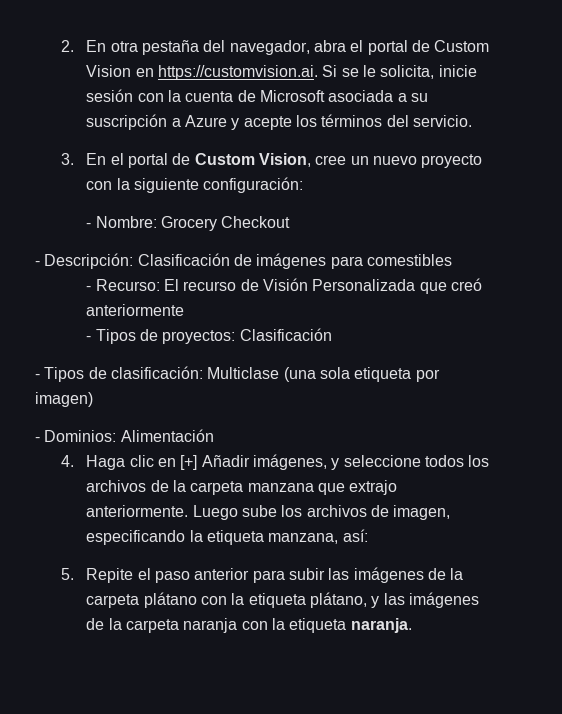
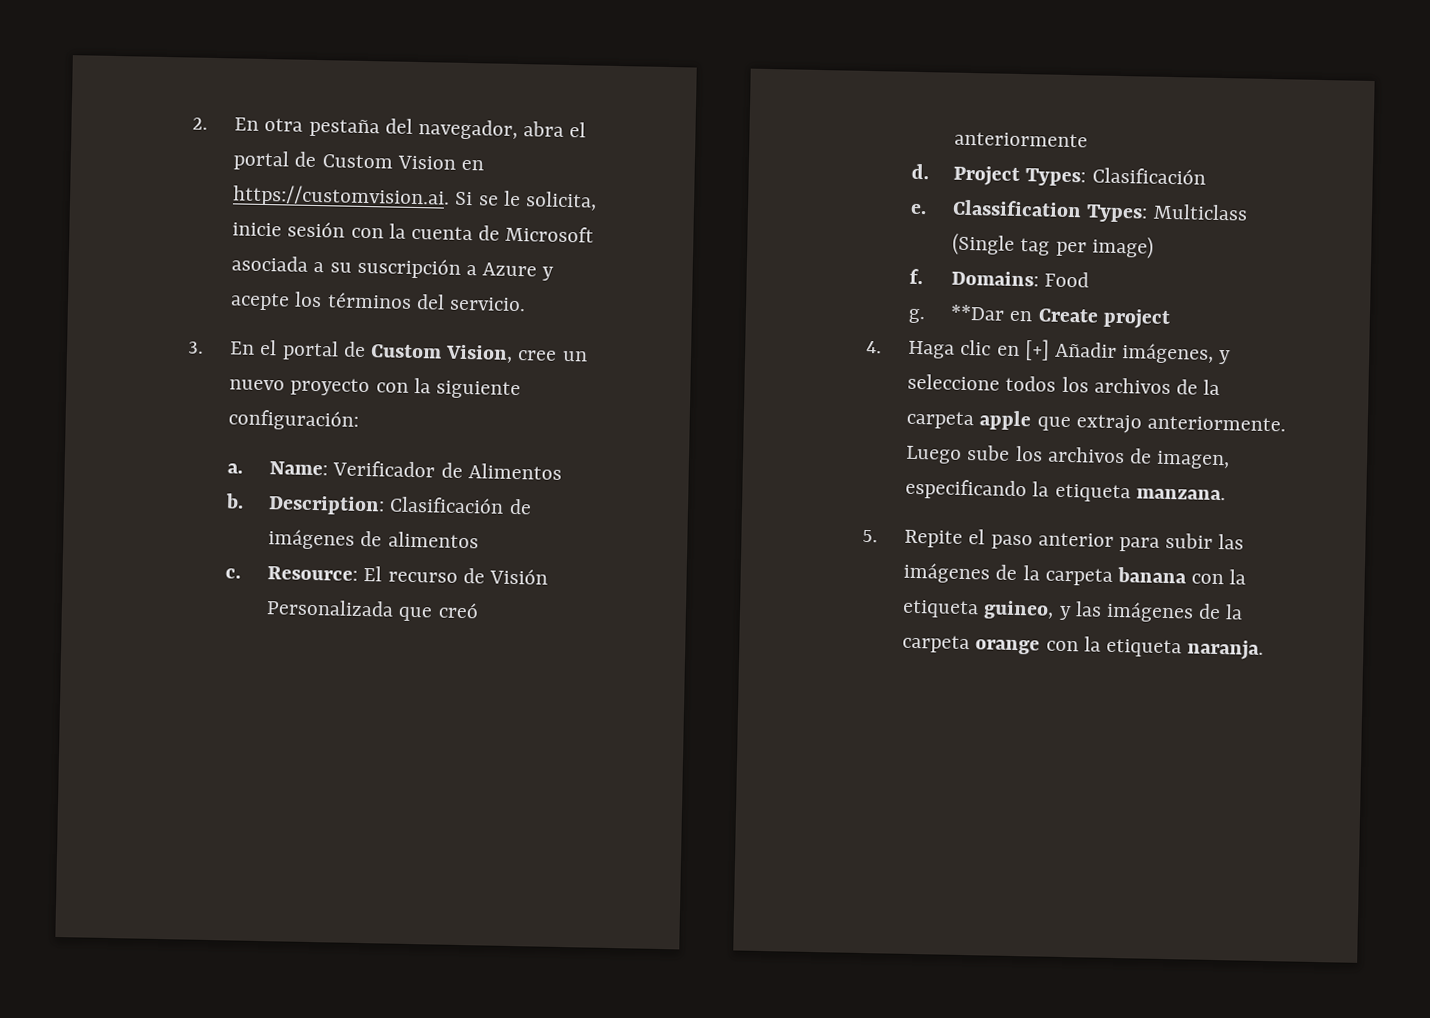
[86,216,291,231] [35,253,452,269] [86,279,160,291] - Nombre: Grocery Checkout // - Descripción: Clasificación de imágenes para comestibles // - Recurso: -> [227,460,562,480] [225,493,532,516] [268,529,479,550] [225,566,359,581] a. Name: Verificador de Alimentos // b. Description: Clasificación de imágenes de alimentos // c. Resource:
[86,328,332,344] [35,366,440,382] [35,392,93,407] [35,429,214,442] - Tipos de proyectos: Clasificación // - Tipos de clasificación: Multiclase (una sola etiqueta por imagen) // - Dominios: Alimentación -> [911,163,1206,187] [910,199,1248,223] [952,232,1154,259] [909,268,1090,288] [908,304,1171,330] d. Project Types: Clasificación // e. Classification Types: Multiclass (Single tag per image) // f. Domains: Food // g. **Dar en Create project
[247,483,314,492] manzana -> [979,410,1033,431] apple
[268,529,368,544] manzana, así: -> [1135,488,1226,501] manzana.
[143,592,367,608] plátano con la etiqueta plátano, -> [1116,567,1247,585] [902,599,1055,620] banana con la etiqueta guineo,
[183,618,238,633] naranja -> [975,639,1041,655] orange

